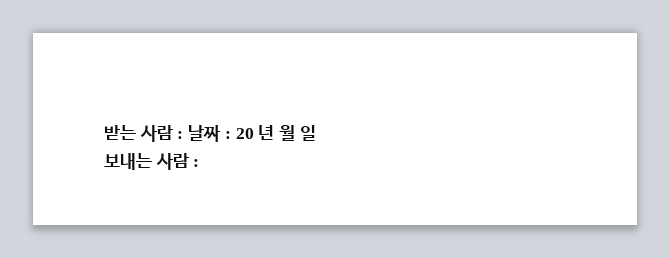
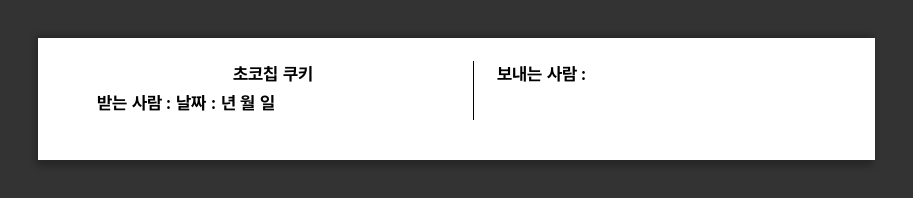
(104, 132) none -> [233,65,313,82] 초코칩 쿠키 //
[235,128,254,139] 20 -> (216, 104) none

